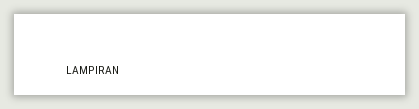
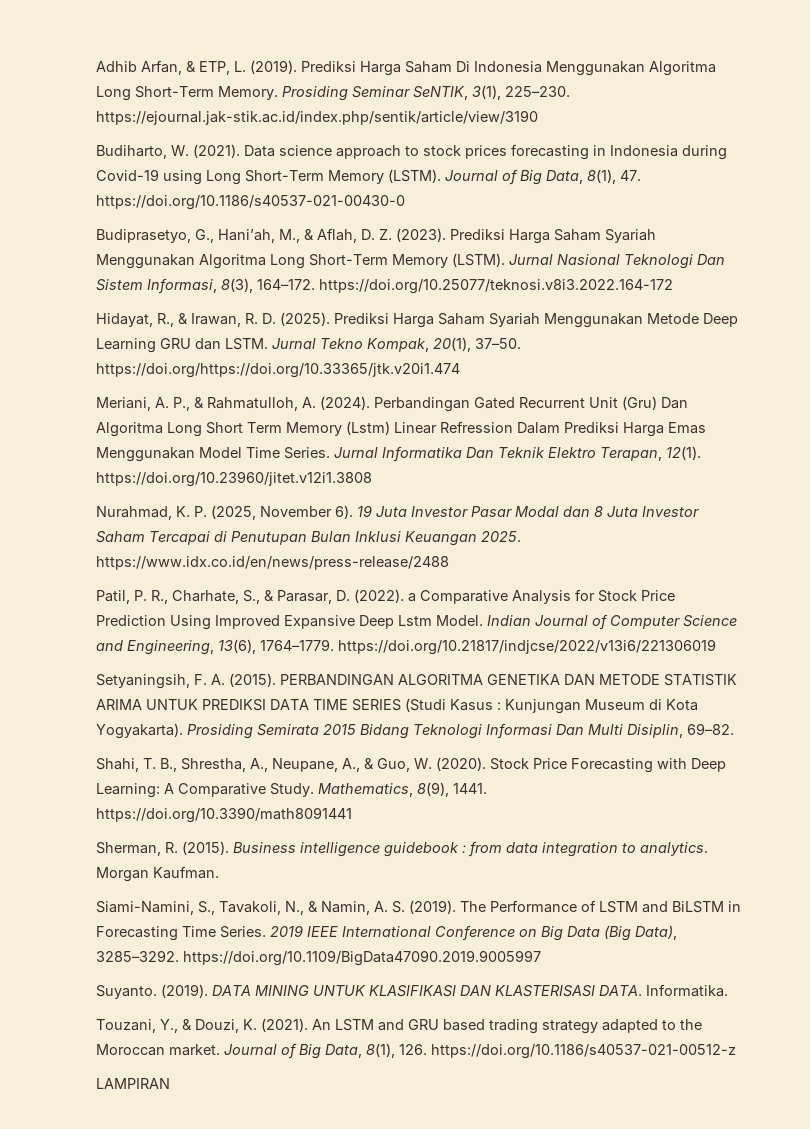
(66, 70) none -> [95,60,716,76] [95,85,570,101] [95,110,538,125] [95,144,727,160] [95,169,641,185] [95,195,405,210] [95,228,656,244] [95,253,725,269] [95,278,673,294] [95,312,738,328] [95,337,521,353] [95,363,460,378] [95,396,688,412] [95,421,706,437] [95,446,701,462] [95,471,372,487] [95,505,699,520] [95,531,521,546] [95,556,449,570] [95,589,675,604] [95,614,737,630] [95,639,716,655] [95,673,737,689] [95,698,698,714] [95,723,734,739] [95,757,726,773] [95,782,487,798] [95,807,352,823] [95,841,708,857] [95,866,219,882] [95,900,741,915] [95,925,677,941] [95,950,541,966] [95,984,728,999] [95,1018,702,1034] [95,1043,736,1059] Adhib Arfan, & ETP, L. (2019). Prediksi Harga Saham Di Indonesia Menggunakan Algoritma Long Short-Term Memory. Prosiding Seminar SeNTIK, 3(1), 225–230. https://ejournal.jak-stik.ac.id/index.php/sentik/article/view/3190 // Budiharto, W. (2021). Data science approach to stock prices forecasting in Indonesia during Covid-19 using Long Short-Term Memory (LSTM). Journal of Big Data, 8(1), 47. https://doi.org/10.1186/s40537-021-00430-0 // Budiprasetyo, G., Hani’ah, M., & Aflah, D. Z. (2023). Prediksi Harga Saham Syariah Menggunakan Algoritma Long Short-Term Memory (LSTM). Jurnal Nasional Teknologi Dan Sistem Informasi, 8(3), 164–172. https://doi.org/10.25077/teknosi.v8i3.2022.164-172 // Hidayat, R., & Irawan, R. D. (2025). Prediksi Harga Saham Syariah Menggunakan Metode Deep Learning GRU dan LSTM. Jurnal Tekno Kompak, 20(1), 37–50. https://doi.org/https://doi.org/10.33365/jtk.v20i1.474 // Meriani, A. P., & Rahmatulloh, A. (2024). Perbandingan Gated Recurrent Unit (Gru) Dan Algoritma Long Short Term Memory (Lstm) Linear Refression Dalam Prediksi Harga Emas Menggunakan Model Time Series. Jurnal Informatika Dan Teknik Elektro Terapan, 12(1). https://doi.org/10.23960/jitet.v12i1.3808 // Nurahmad, K. P. (2025, November 6). 19 Juta Investor Pasar Modal dan 8 Juta Investor Saham Tercapai di Penutupan Bulan Inklusi Keuangan 2025. https://www.idx.co.id/en/news/press-release/2488 // Patil, P. R., Charhate, S., & Parasar, D. (2022). a Comparative Analysis for Stock Price Prediction Using Improved Expansive Deep Lstm Model. Indian Journal of Computer Science and Engineering, 13(6), 1764–1779. https://doi.org/10.21817/indjcse/2022/v13i6/221306019 // Setyaningsih, F. A. (2015). PERBANDINGAN ALGORITMA GENETIKA DAN METODE STATISTIK ARIMA UNTUK PREDIKSI DATA TIME SERIES (Studi Kasus : Kunjungan Museum di Kota Yogyakarta). Prosiding Semirata 2015 Bidang Teknologi Informasi Dan Multi Disiplin, 69–82. // Shahi, T. B., Shrestha, A., Neupane, A., & Guo, W. (2020). Stock Price Forecasting with Deep Learning: A Comparative Study. Mathematics, 8(9), 1441. https://doi.org/10.3390/math8091441 // Sherman, R. (2015). Business intelligence guidebook : from data integration to analytics. Morgan Kaufman. // Siami-Namini, S., Tavakoli, N., & Namin, A. S. (2019). The Performance of LSTM and BiLSTM in Forecasting Time Series. 2019 IEEE International Conference on Big Data (Big Data), 3285–3292. https://doi.org/10.1109/BigData47090.2019.9005997 // Suyanto. (2019). DATA MINING UNTUK KLASIFIKASI DAN KLASTERISASI DATA. Informatika. // Touzani, Y., & Douzi, K. (2021). An LSTM and GRU based trading strategy adapted to the Moroccan market. Journal of Big Data, 8(1), 126. https://doi.org/10.1186/s40537-021-00512-z //

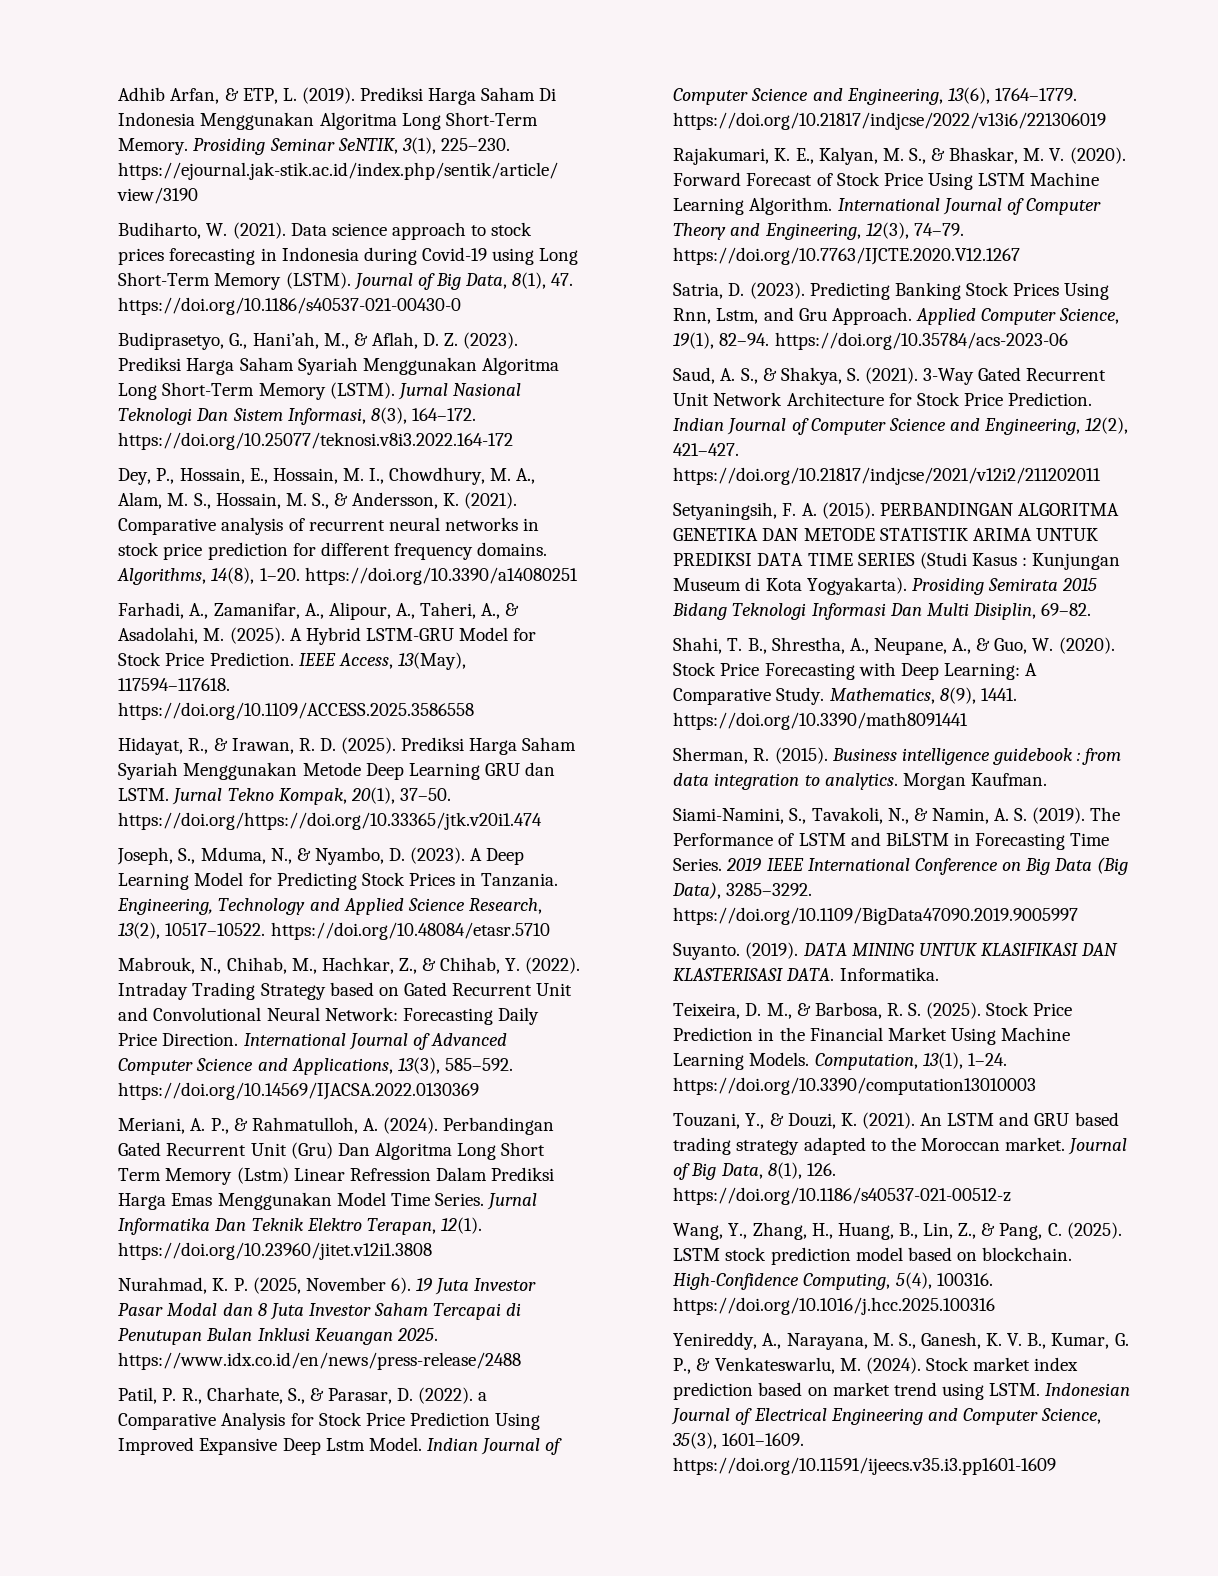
(673, 286) none -> [118,467,536,485] [118,492,518,509] [118,517,540,535] [118,542,548,560] [117,567,578,585] [118,602,520,620] [118,627,537,645] [118,652,466,670] [118,678,231,691] [118,702,475,720] // Dey, P., Hossain, E., Hossain, M. I., Chowdhury, M. A., Alam, M. S., Hossain, M. S., & Andersson, K. (2021). Comparative analysis of recurrent neural networks in stock price prediction for different frequency domains. Algorithms, 14(8), 1–20. https://doi.org/10.3390/a14080251 // Farhadi, A., Zamanifar, A., Alipour, A., Taheri, A., & Asadolahi, M. (2025). A Hybrid LSTM-GRU Model for Stock Price Prediction. IEEE Access, 13(May), 117594–117618. https://doi.org/10.1109/ACCESS.2025.3586558
(460, 370) none -> [117,847,525,865] [118,872,559,890] [117,898,542,915] [118,922,550,940] [118,957,581,974] [118,982,573,1000] [118,1007,539,1025] [118,1033,507,1050] [118,1057,513,1075] [118,1082,480,1100] // Joseph, S., Mduma, N., & Nyambo, D. (2023). A Deep Learning Model for Predicting Stock Prices in Tanzania. Engineering, Technology and Applied Science Research, 13(2), 10517–10522. https://doi.org/10.48084/etasr.5710 // Mabrouk, N., Chihab, M., Hachkar, Z., & Chihab, Y. (2022). Intraday Trading Strategy based on Gated Recurrent Unit and Convolutional Neural Network: Forecasting Daily Price Direction. International Journal of Advanced Computer Science and Applications, 13(3), 585–592. https://doi.org/10.14569/IJACSA.2022.0130369
(716, 647) none -> [673,147,1126,165] [673,172,1100,190] [673,197,1101,215] [673,222,964,240] [673,247,1021,265] [673,282,1110,300] [673,307,1120,325] [673,332,1068,350] [673,367,1107,385] [673,392,1093,406] [673,417,1129,435] [673,443,740,456] [673,467,1102,485] // Rajakumari, K. E., Kalyan, M. S., & Bhaskar, M. V. (2020). Forward Forecast of Stock Price Using LSTM Machine Learning Algorithm. International Journal of Computer Theory and Engineering, 12(3), 74–79. https://doi.org/10.7763/IJCTE.2020.V12.1267 // Satria, D. (2023). Predicting Banking Stock Prices Using Rnn, Lstm, and Gru Approach. Applied Computer Science, 19(1), 82–94. https://doi.org/10.35784/acs-2023-06 // Saud, A. S., & Shakya, S. (2021). 3-Way Gated Recurrent Unit Network Architecture for Stock Price Prediction. Indian Journal of Computer Science and Engineering, 12(2), 421–427. https://doi.org/10.21817/indjcse/2021/v12i2/211202011
(728, 990) none -> [673,1002,1073,1019] [673,1027,1071,1045] [673,1052,1007,1070] [673,1077,1037,1095] // Teixeira, D. M., & Barbosa, R. S. (2025). Stock Price Prediction in the Financial Market Using Machine Learning Models. Computation, 13(1), 1–24. https://doi.org/10.3390/computation13010003
[95,1078,170,1089] LAMPIRAN -> [673,1222,1122,1240] [673,1247,1073,1265] [673,1272,993,1290] [673,1297,996,1315] [673,1332,1129,1350] [673,1357,1079,1374] [673,1382,1131,1400] [671,1408,1102,1425] [672,1432,805,1449] [673,1457,1057,1475] Wang, Y., Zhang, H., Huang, B., Lin, Z., & Pang, C. (2025). LSTM stock prediction model based on blockchain. High-Confidence Computing, 5(4), 100316. https://doi.org/10.1016/j.hcc.2025.100316 // Yenireddy, A., Narayana, M. S., Ganesh, K. V. B., Kumar, G. P., & Venkateswarlu, M. (2024). Stock market index prediction based on market trend using LSTM. Indonesian Journal of Electrical Engineering and Computer Science, 35(3), 1601–1609. https://doi.org/10.11591/ijeecs.v35.i3.pp1601-1609

